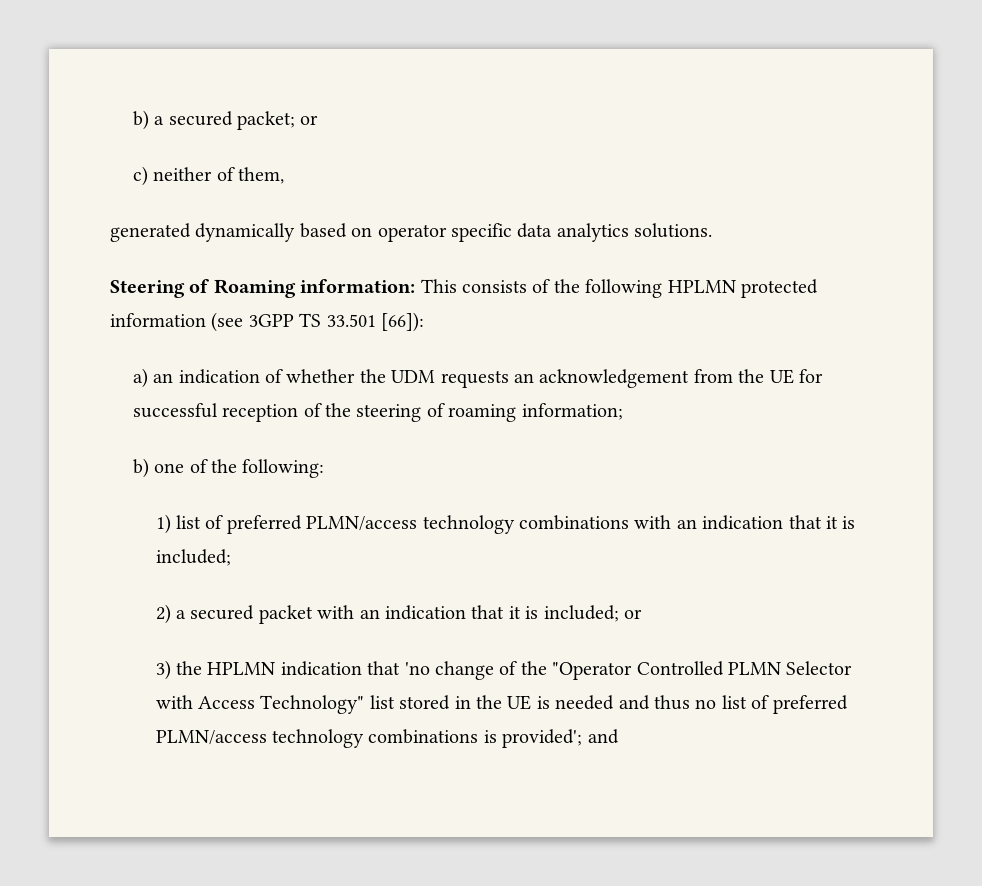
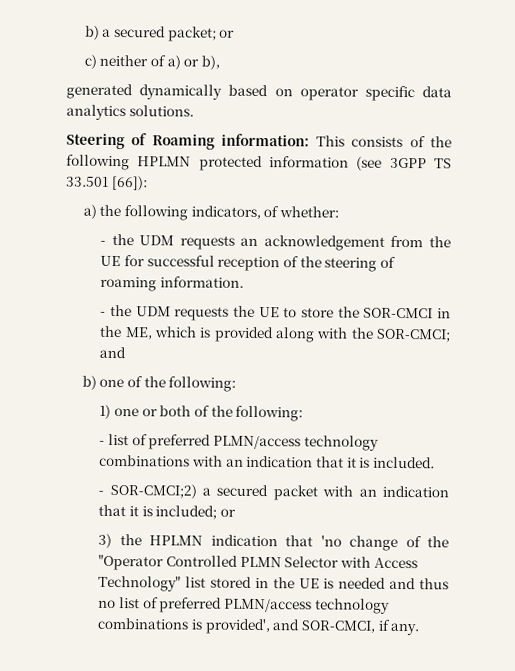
[238,167,285,184] them, -> [166,55,220,70] a) or b),
[153,369,356,384] an indication of whether -> [99,204,339,221] [100,240,107,245] the following indicators, of whether: // -
[521,403,623,420] information; -> [159,276,244,288] [100,304,451,321] [99,325,451,343] [99,346,127,359] information. // - the UDM requests the UE to store the SOR-CMCI in the ME, which is provided along with the SOR-CMCI; and
(171, 524) none -> [113,405,304,422] [99,440,106,445] one or both of the following: // -
[155,549,231,566] [155,604,171,624] included; // 2) -> [372,456,435,469] [98,483,197,499] included. // - SOR-CMCI;2)
[502,729,619,748] provided'; and -> [204,618,420,636] provided', and SOR-CMCI, if any.

